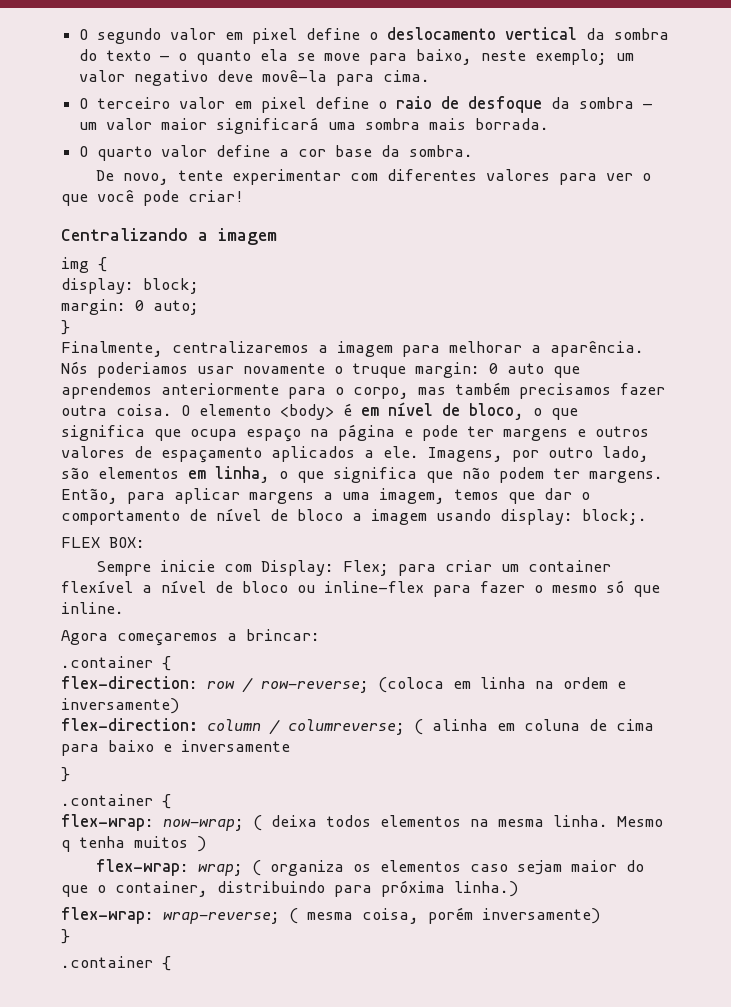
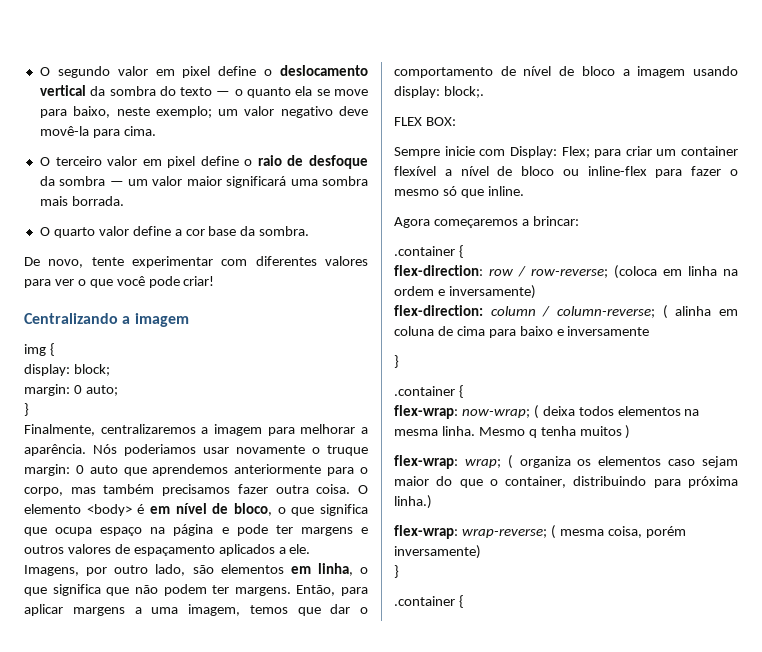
[288,719,405,735] columreverse; -> [557,306,655,318] column-reverse;

